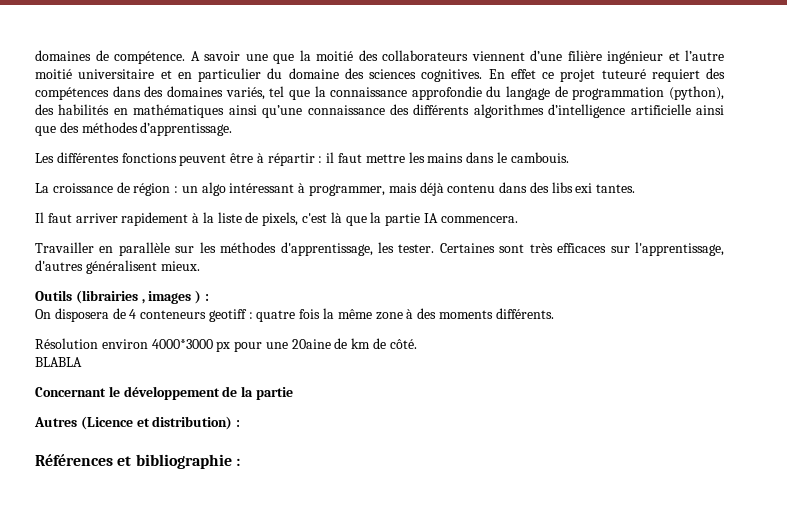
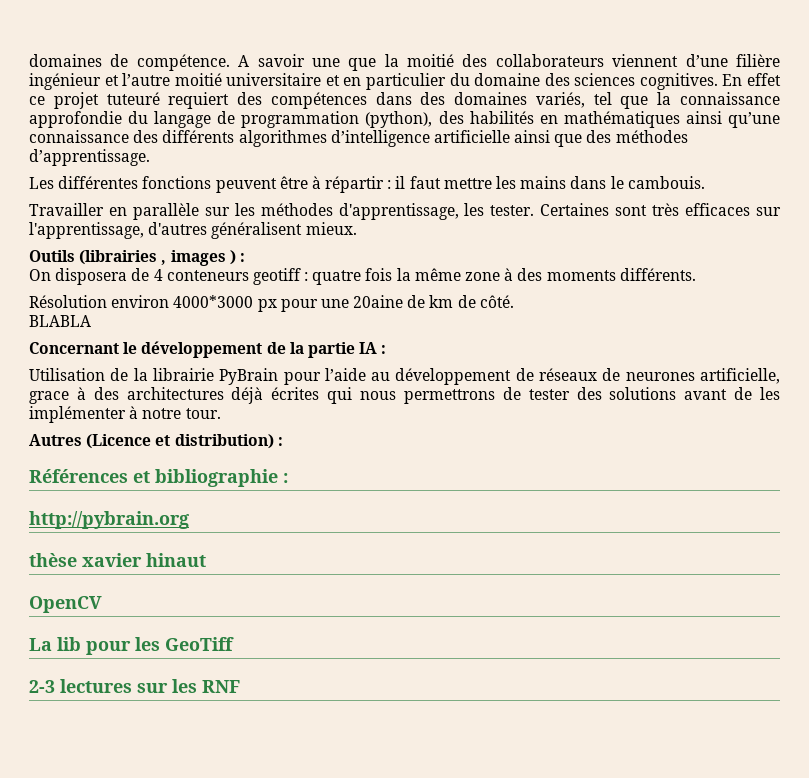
[35,182,636,196] [35,212,518,226] // La croissance de région : un algo intéressant à programmer, mais déjà contenu dans des libs exi tantes. // Il faut arriver rapidement à la liste de pixels, c'est là que la partie IA commencera. -> (705, 182) none
(293, 393) none -> [359,342,387,354] [29,368,780,385] [29,387,781,404] [29,406,221,423] IA : // Utilisation de la librairie PyBrain pour l’aide au développement de réseaux de neurones artificielle, grace à des architectures déjà écrites qui nous permettrons de tester des solutions avant de les implémenter à notre tour.
(240, 462) none -> [29,511,189,529] [29,553,206,567] [29,596,102,613] [29,637,234,655] [29,679,240,693] // http://pybrain.org // thèse xavier hinaut // OpenCV // La lib pour les GeoTiff // 2-3 lectures sur les RNF

